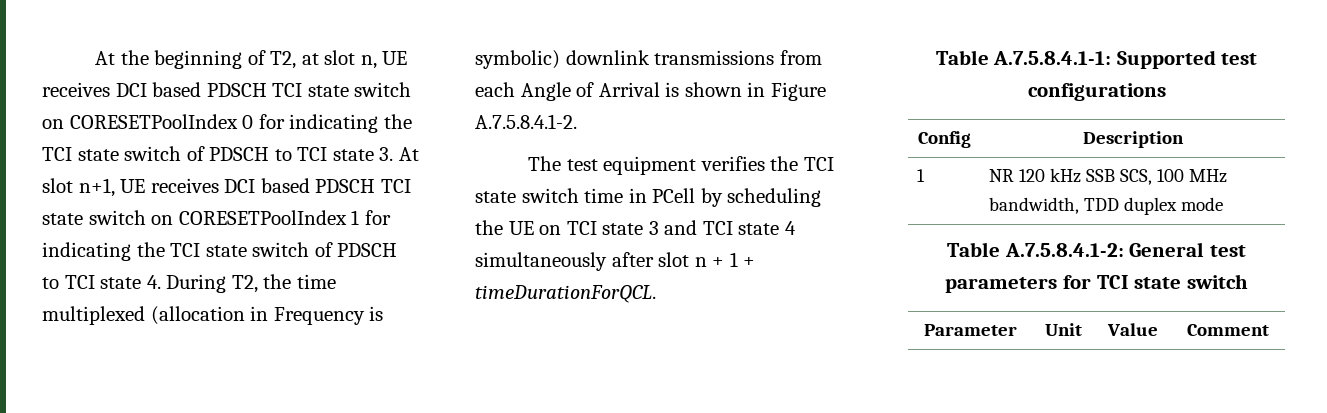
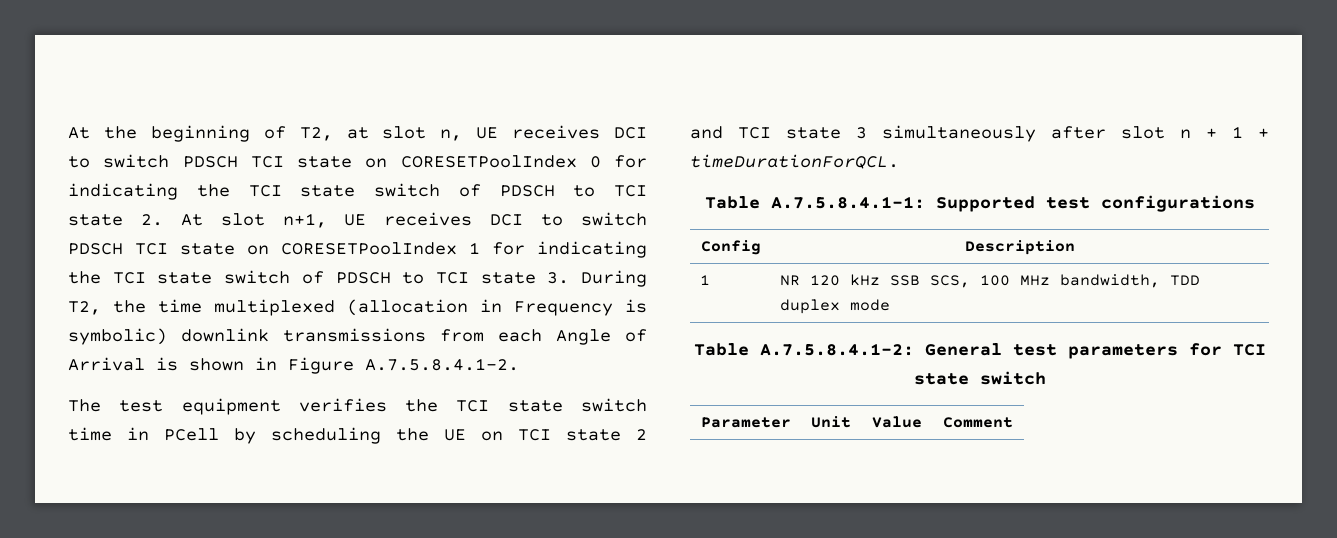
[152,82,412,97] based PDSCH TCI state switch -> [68,154,352,168] to switch PDSCH TCI state
[379,147,394,161] 3. -> [140,214,163,226] 2.
[260,178,411,193] [42,210,146,225] based PDSCH TCI state switch -> [541,212,648,226] [68,243,235,255] to switch PDSCH TCI state
[146,275,161,289] 4. -> [547,272,570,284] 3.
[648,221,659,235] 3 -> [636,429,647,440] 2
[784,221,796,235] 4 -> [856,127,867,139] 3

